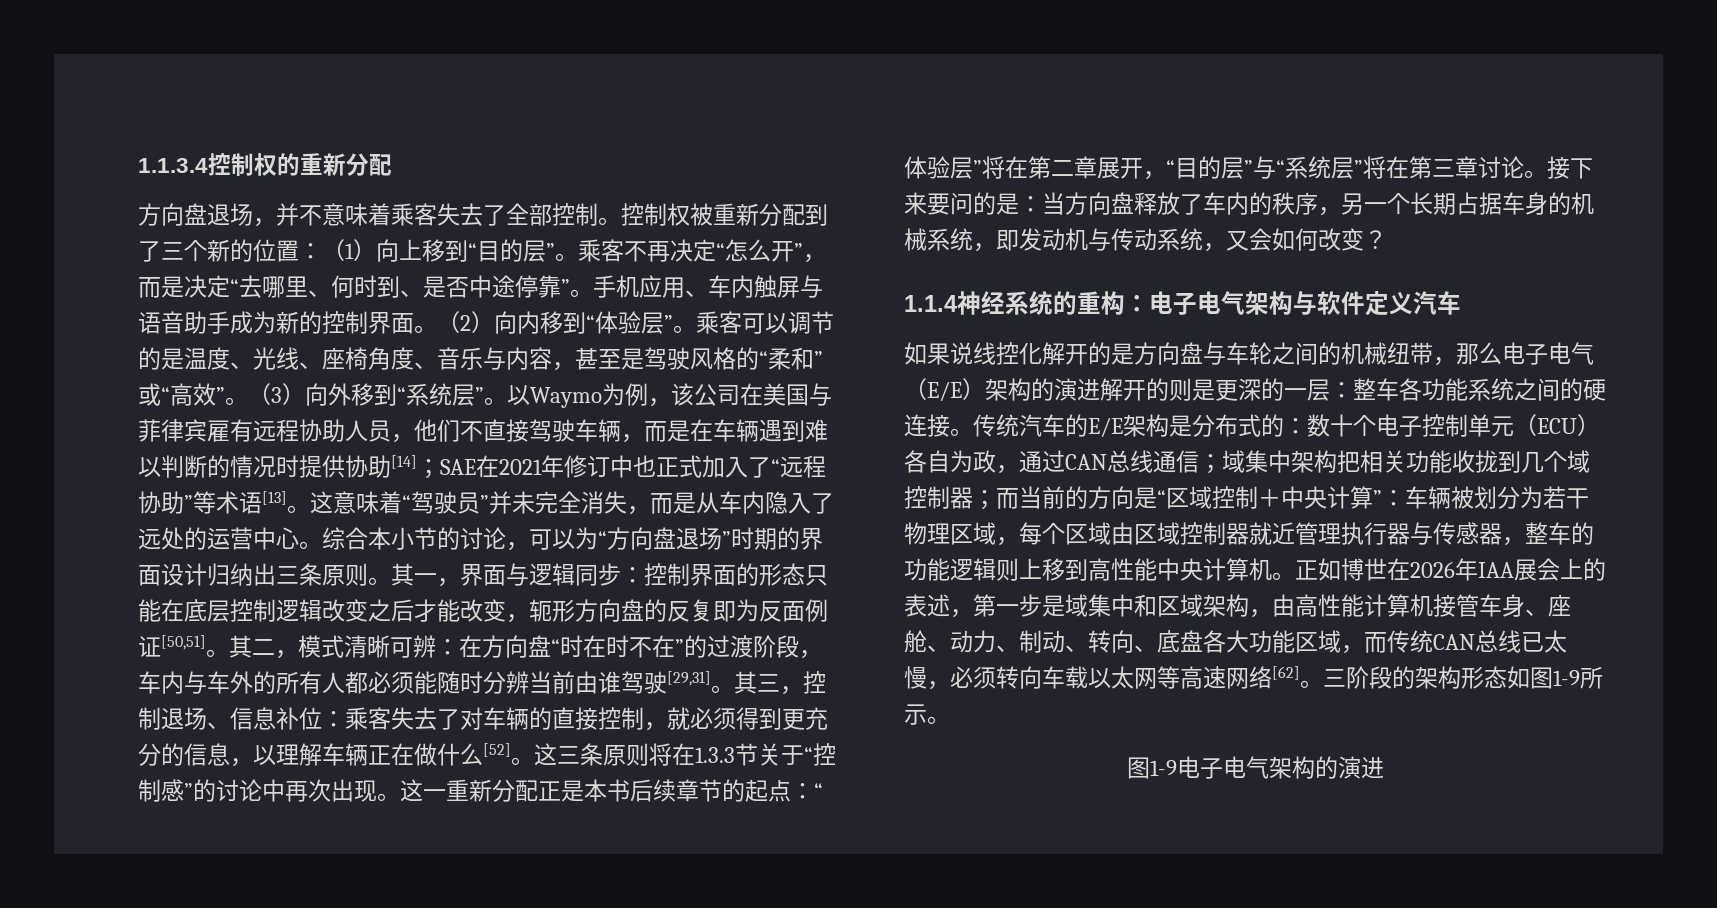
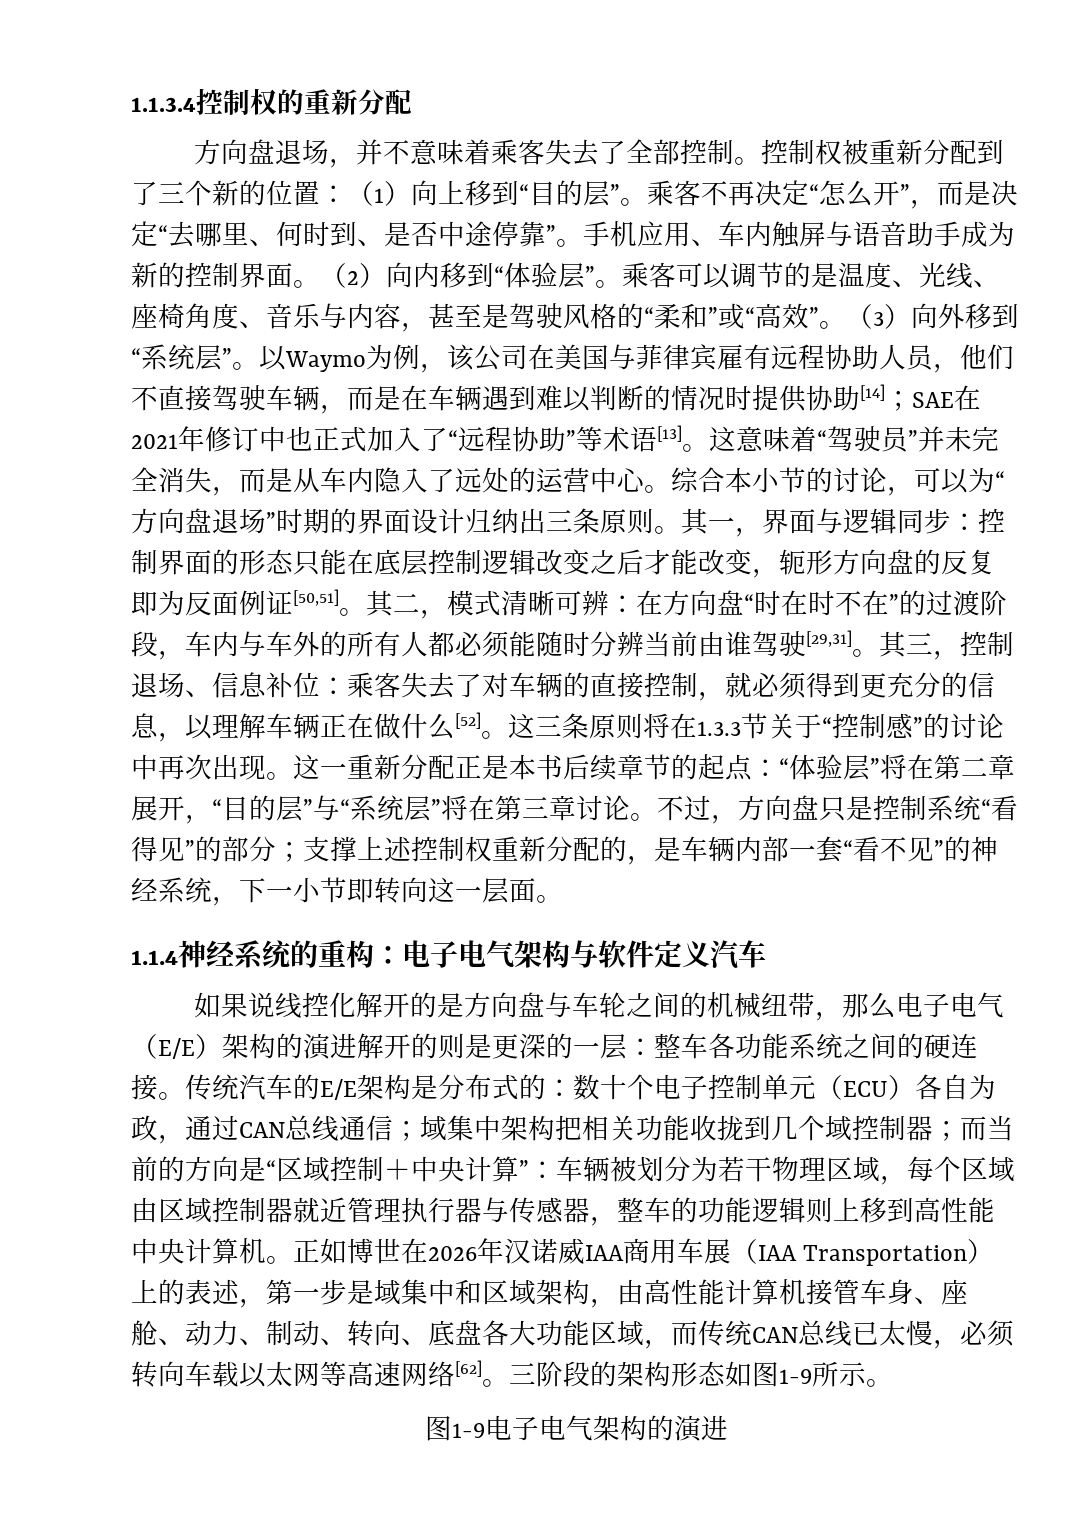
[1547,156,1593,179] [904,192,1594,216] [904,228,1387,252] 接下来要问的是：当方向盘释放了车内的秩序，另一个长期占据车身的机械系统，即发动机与传动系统，又会如何改变？ -> [657,795,1018,824] [131,836,998,865] [131,877,563,906] 不过，方向盘只是控制系统“看得见”的部分；支撑上述控制权重新分配的，是车辆内部一套“看不见”的神经系统，下一小节即转向这一层面。
[1478,558,1560,581] IAA展会 -> [504,1238,995,1266] 汉诺威IAA商用车展（IAA Transportation）

